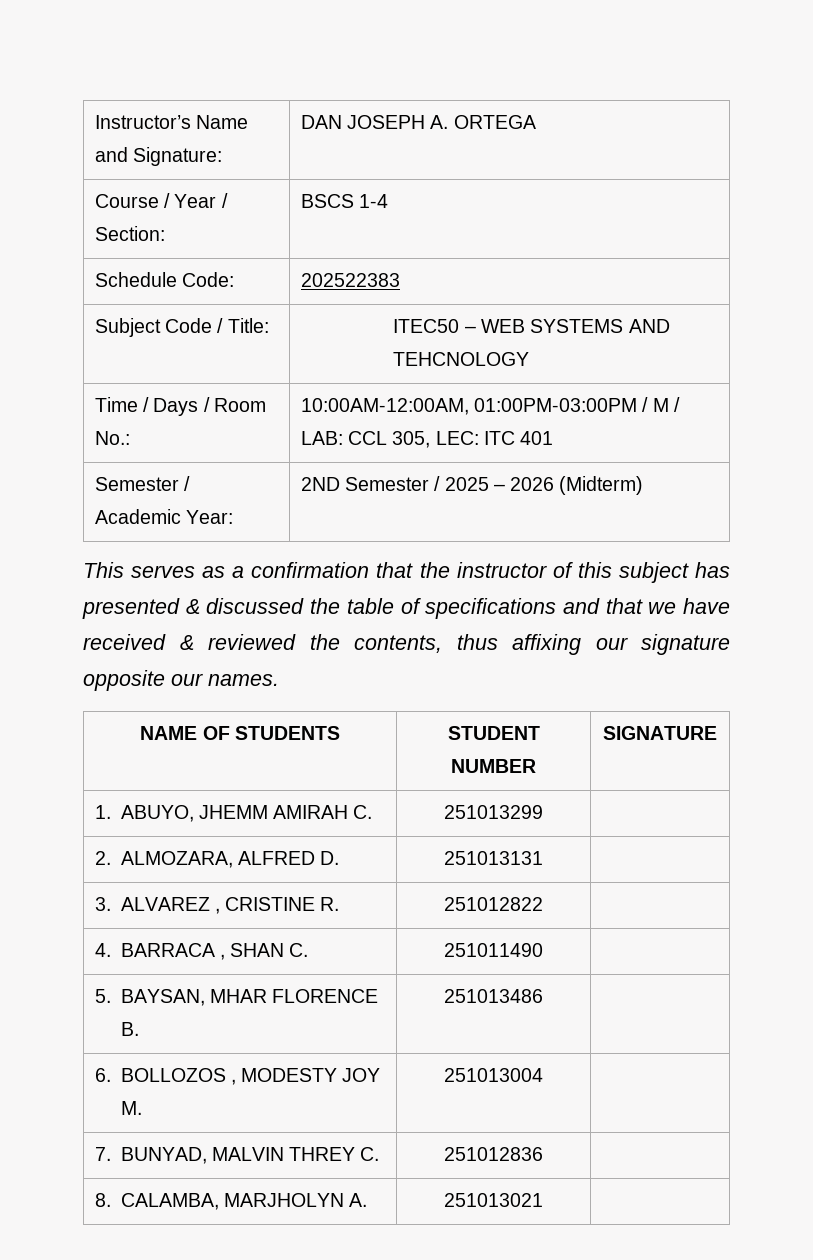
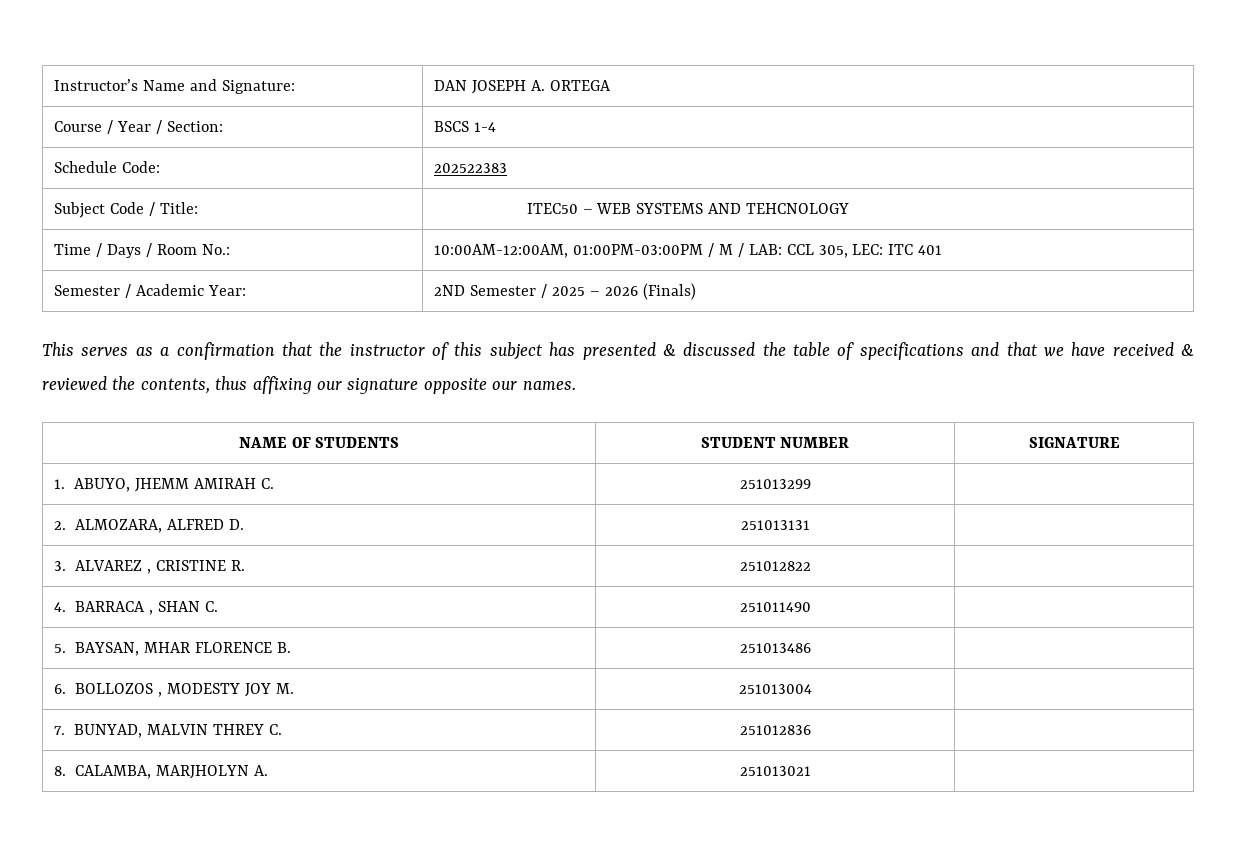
[559,476,644,495] (Midterm) -> [642,283,696,300] (Finals)

